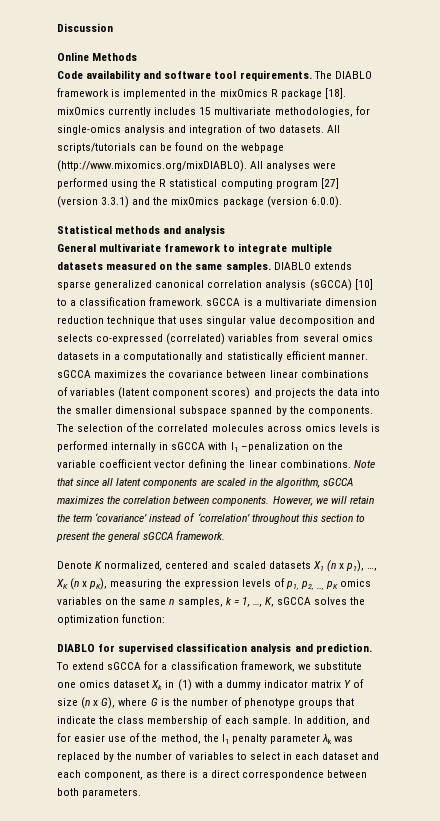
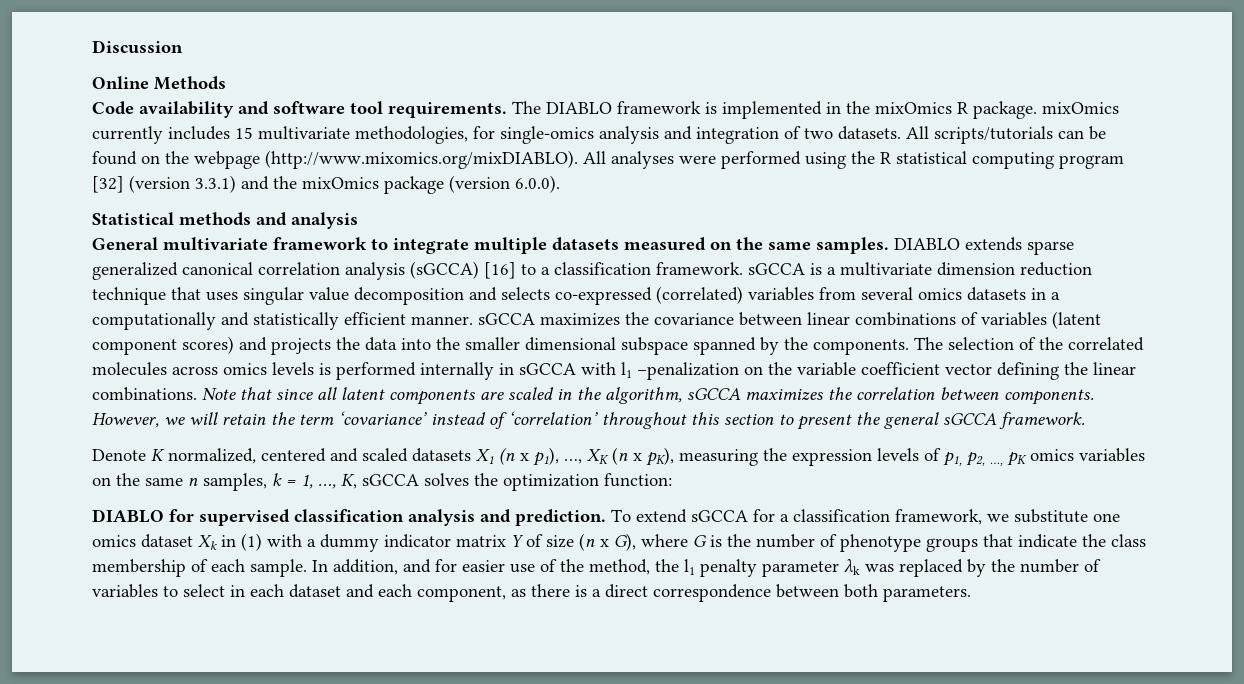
[280,88,346,99] package [18]. -> [973,101,1037,119] package.
[320,178,339,189] [27] -> [92,176,124,193] [32]
[354,279,373,290] [10] -> [484,262,516,279] [16]

